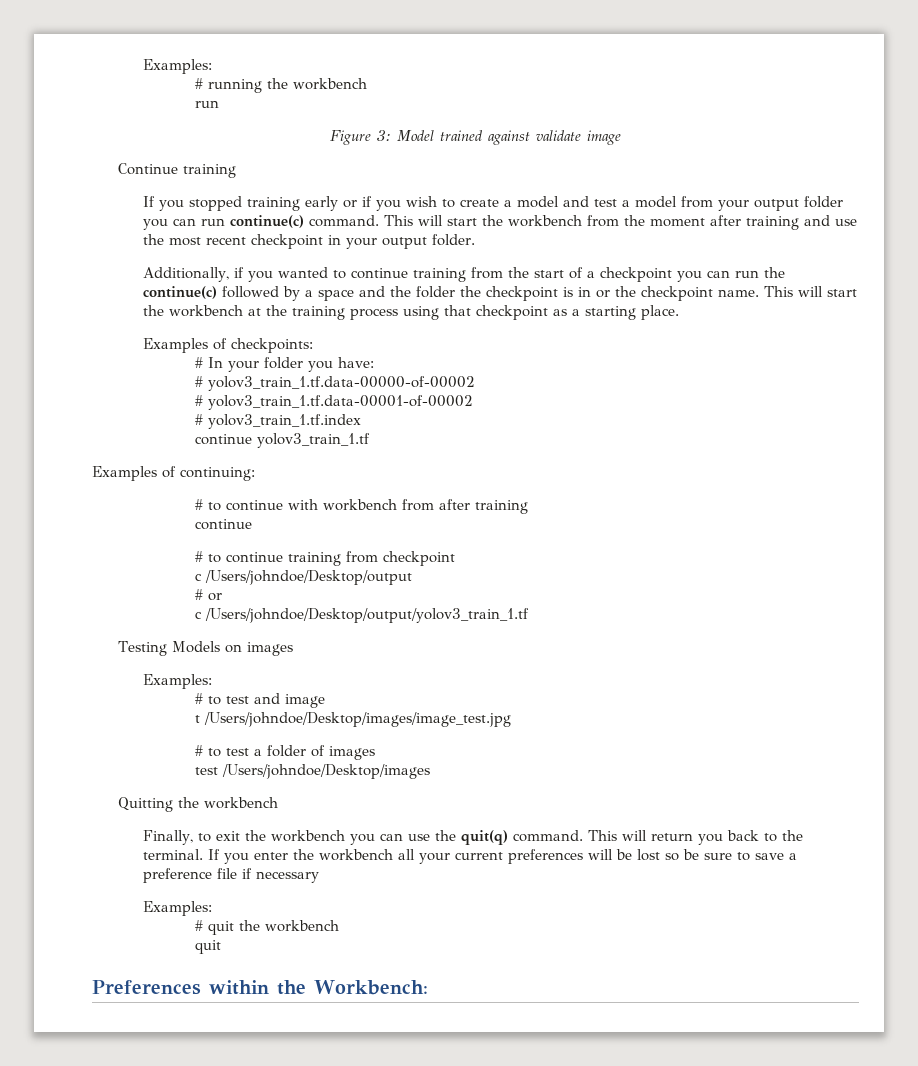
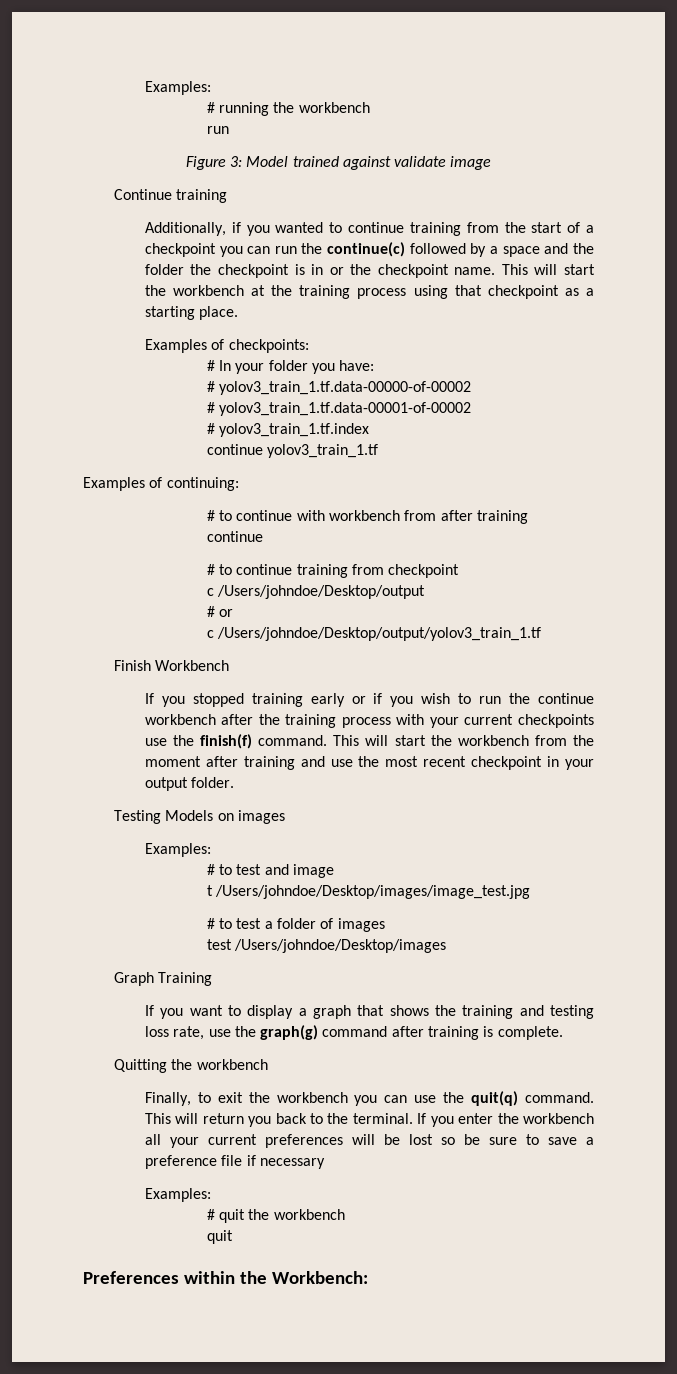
[143,196,844,211] [143,215,858,230] [143,234,476,249] // If you stopped training early or if you wish to create a model and test a model from your output folder you can run continue(c) command. This will start the workbench from the moment after training and use the most recent checkpoint in your output folder. -> (228, 196) none
(529, 615) none -> [113,660,230,671] [144,693,594,707] [144,714,594,728] [144,734,594,749] [144,756,594,770] [144,777,235,791] // Finish Workbench // If you stopped training early or if you wish to run the continue workbench after the training process with your current checkpoints use the finish(f) command. This will start the workbench from the moment after training and use the most recent checkpoint in your output folder.
(430, 771) none -> [113,972,213,986] [144,1005,594,1019] [144,1025,563,1040] // Graph Training // If you want to display a graph that shows the training and testing loss rate, use the graph(g) command after training is complete.

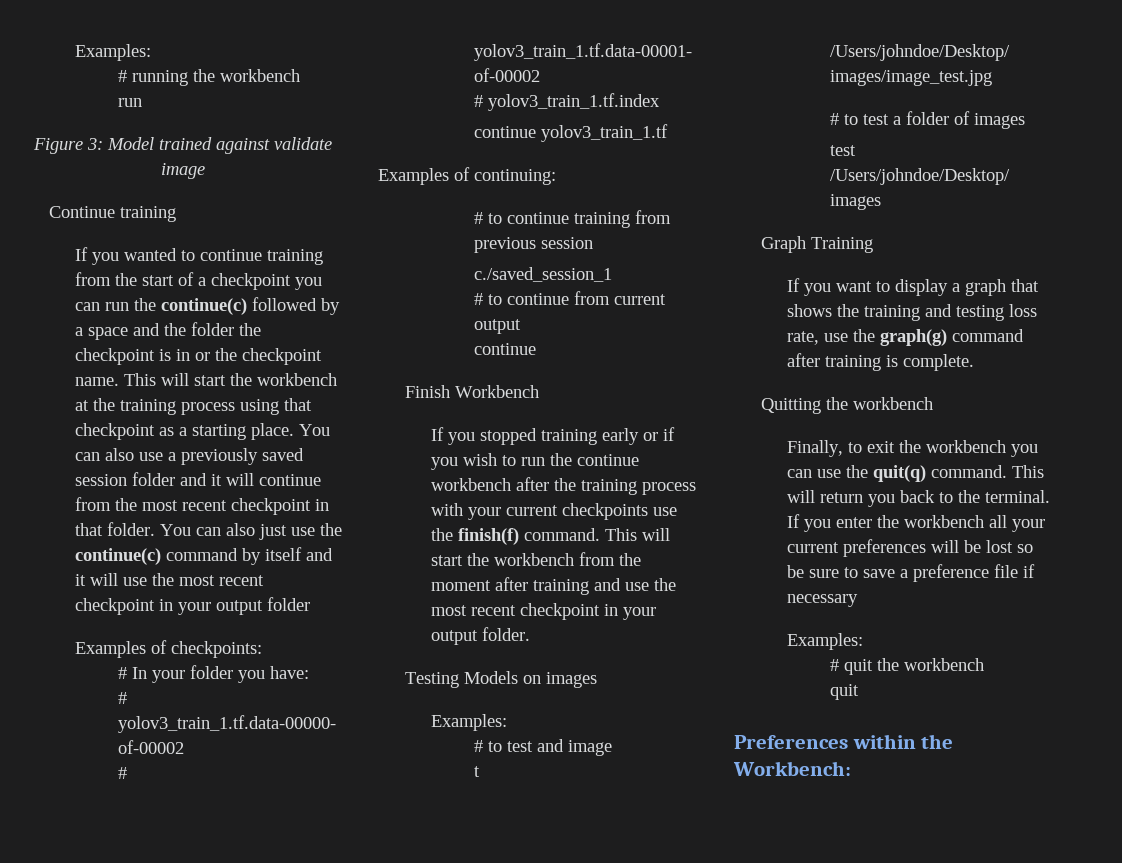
[144,222,241,236] Additionally, if -> [75,247,89,261] If
(239, 313) none -> [299,424,331,436] [75,448,305,465] [75,472,322,486] [75,497,330,515] [75,522,343,540] [75,547,334,565] [75,573,265,586] [75,597,311,615] You can also use a previously saved session folder and it will continue from the most recent checkpoint in that folder. You can also just use the continue(c) command by itself and it will use the most recent checkpoint in your output folder
[296,510,528,524] [206,531,263,542] [206,564,460,578] [206,585,426,599] [206,606,234,617] [206,627,542,641] with workbench from after training // continue // # to continue training from checkpoint // c /Users/johndoe/Desktop/output // # or // c /Users/johndoe/Desktop/output/yolov3_train_1.tf -> [574,210,672,228] [474,237,594,253] [474,267,613,282] [474,291,667,305] [474,319,522,334] [474,343,537,355] training from previous session // c./saved_session_1 // # to continue from current output // continue

